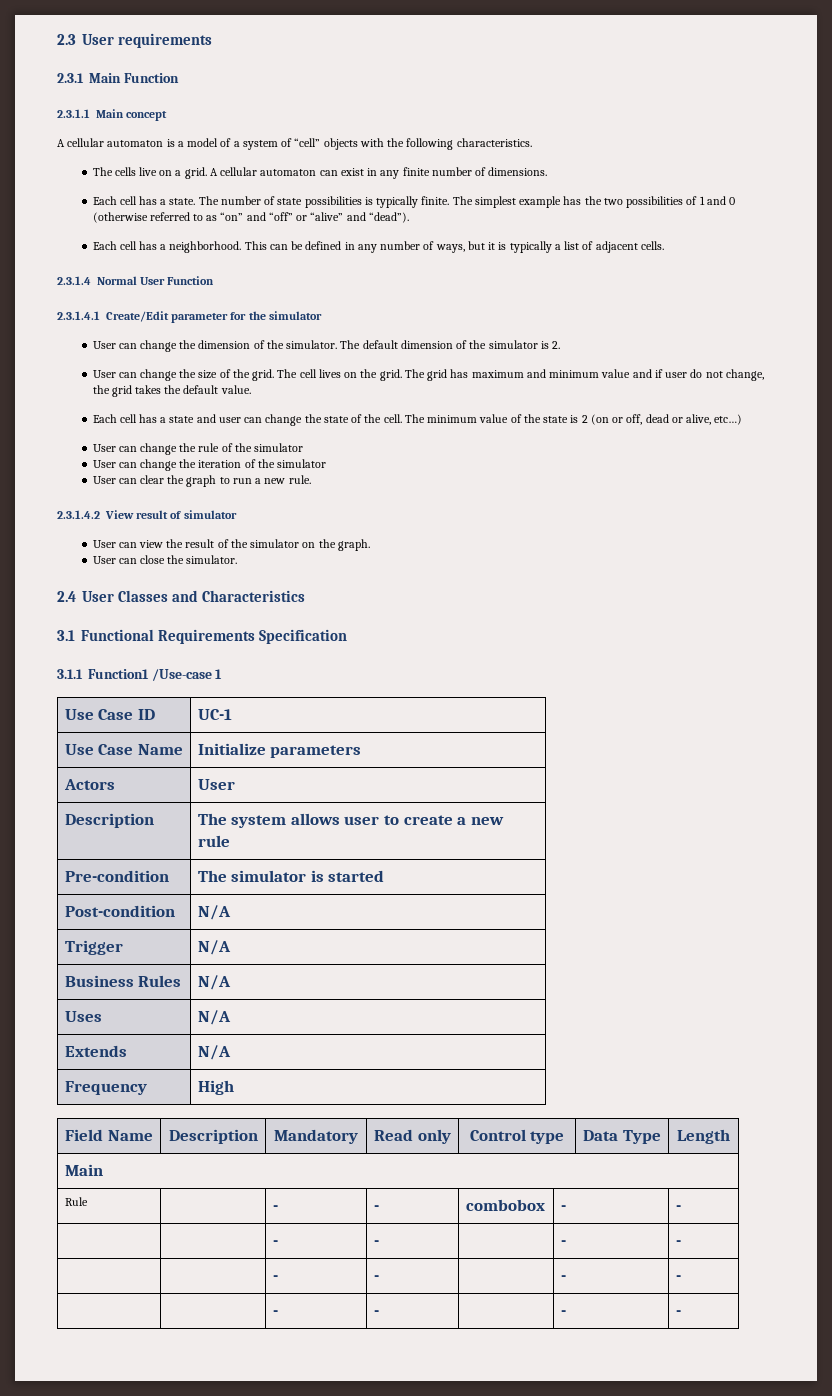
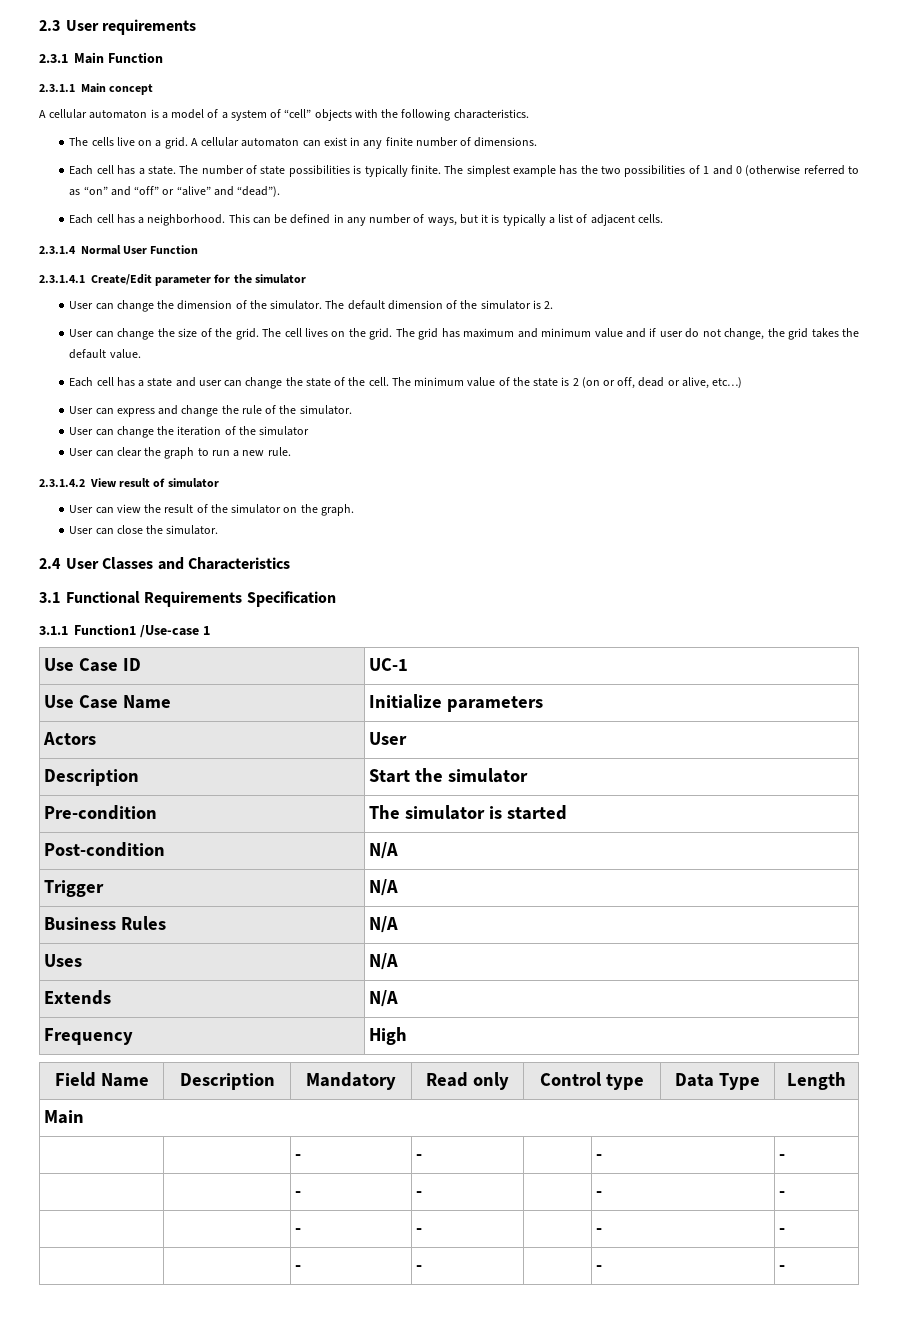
(137, 449) none -> [116,405,179,417] express and
[254,443,304,452] simulator -> [299,405,352,415] simulator.
[197,813,504,828] [197,835,230,847] The system allows user to create a new rule -> [369,768,529,783] Start the simulator
[64,1197,88,1206] [272,1205,278,1211] [373,1205,379,1211] [465,1199,545,1211] Rule | | - | - | combobox -> [295,1154,302,1160] [416,1154,423,1160] | | - | - |

